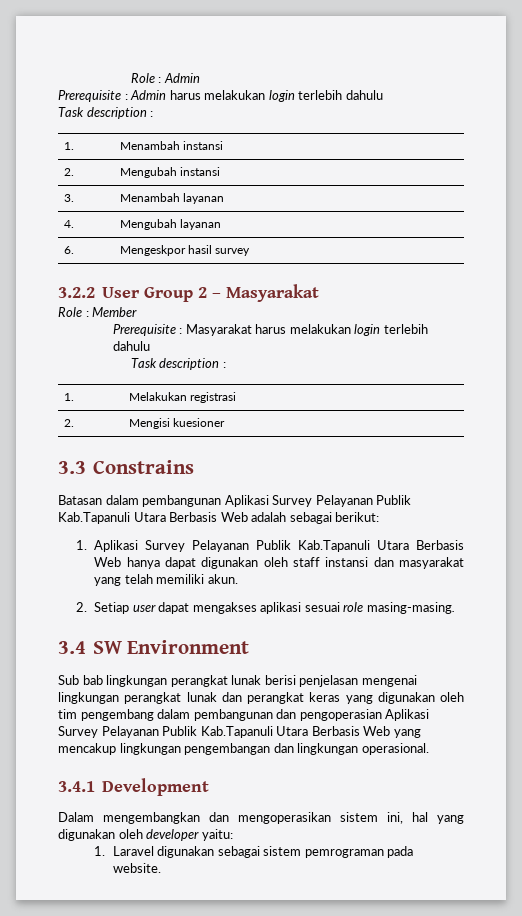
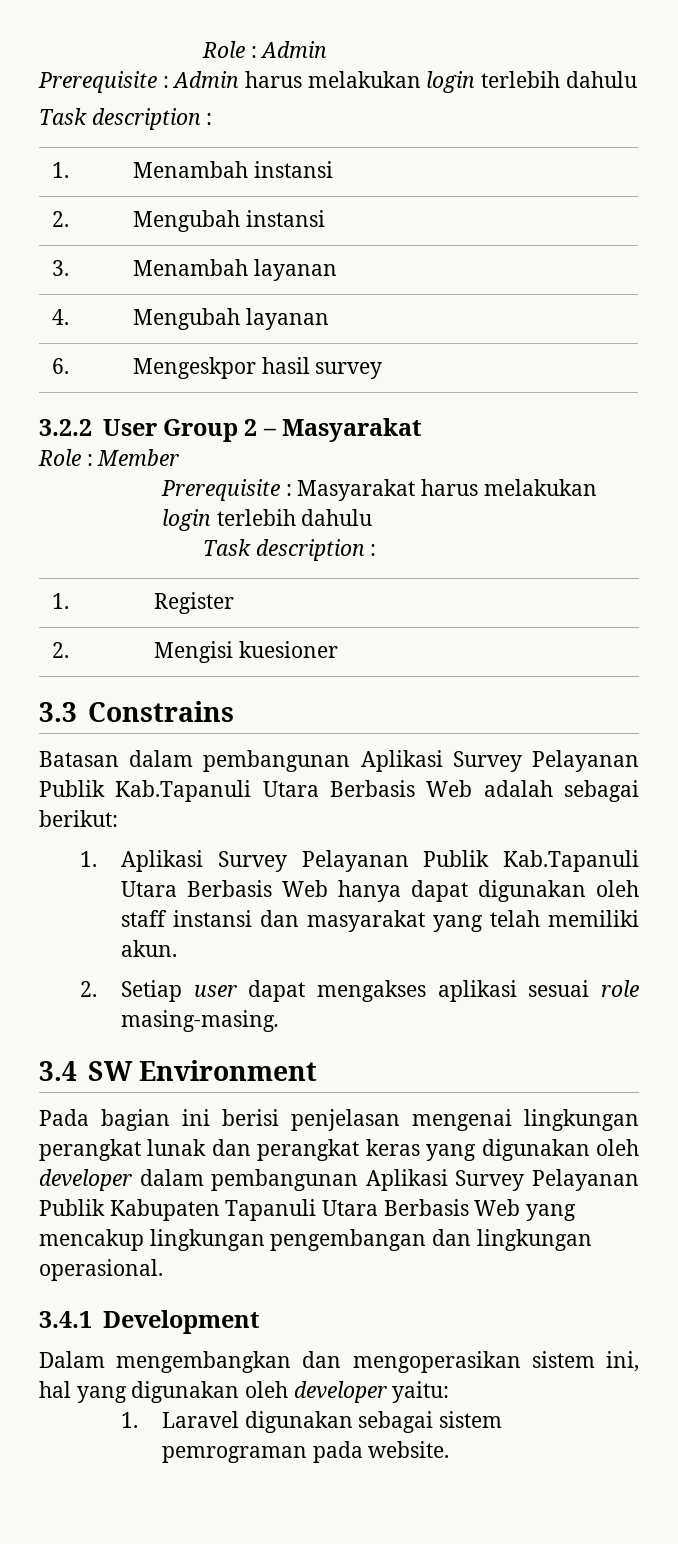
[129,392,237,403] Melakukan registrasi -> [153,592,234,614] Register
[58,675,262,687] Sub bab lingkungan perangkat lunak -> [39,1109,210,1131] Pada bagian ini
[58,709,430,721] [58,726,273,738] tim pengembang dalam pembangunan dan pengoperasian Aplikasi Survey Pelayanan Publik Kab.Tapanuli -> [39,1169,639,1191] [39,1199,317,1221] developer dalam pembangunan Aplikasi Survey Pelayanan Publik Kabupaten Tapanuli

